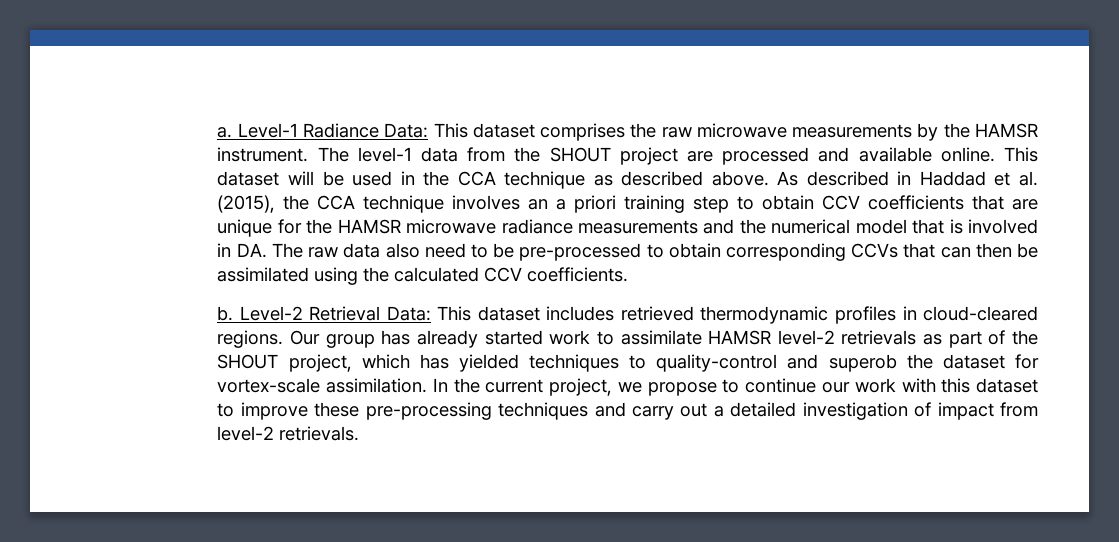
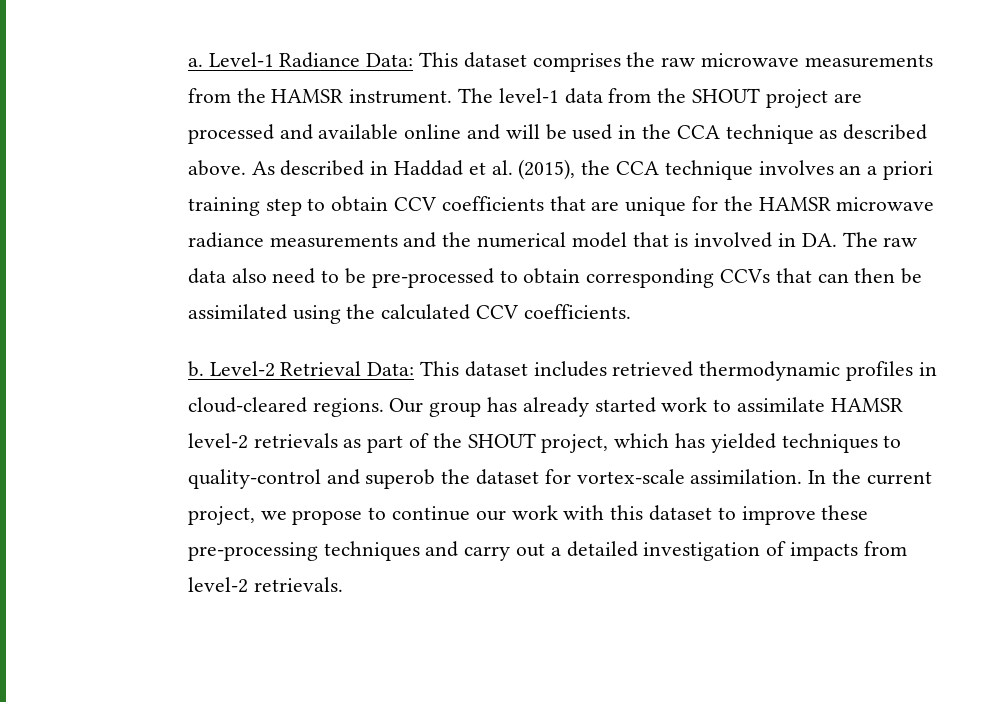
[917,123,939,141] by -> [187,88,231,103] from
[940,147,1039,162] [217,171,280,186] online. This dataset -> [404,124,500,140] online and
[937,402,994,420] impact -> [790,542,859,561] impacts

